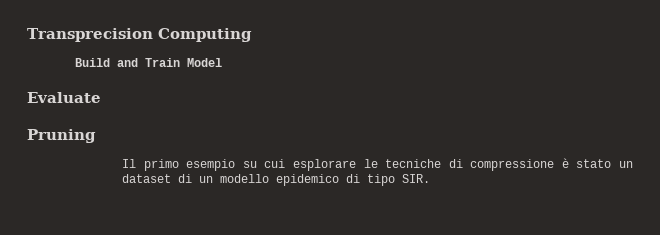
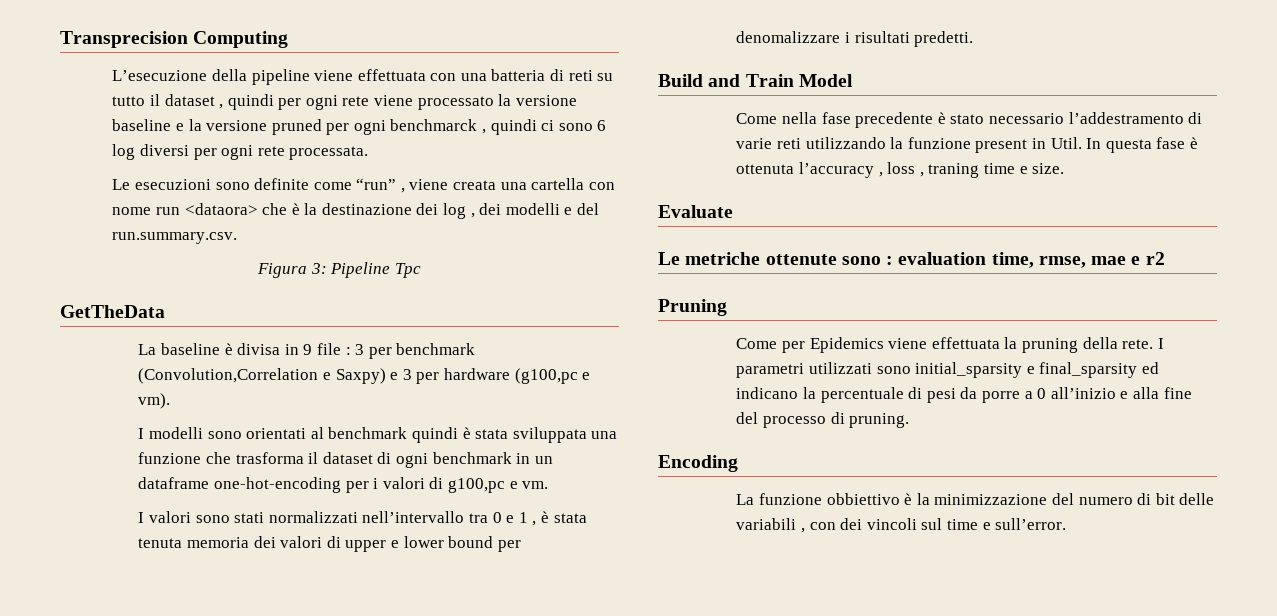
[74,58,222,67] [27,92,101,103] [27,129,96,143] [122,158,633,171] [122,174,431,186] Build and Train Model // Evaluate // Pruning // Il primo esempio su cui esplorare le tecniche di compressione è stato un dataset di un modello epidemico di tipo SIR. -> [112,69,614,85] [112,94,577,110] [112,119,607,135] [112,144,369,160] [112,178,615,193] [112,203,599,219] [112,232,238,244] [257,262,421,278] [60,305,165,318] [138,343,476,359] [138,368,591,384] [138,393,171,409] [138,427,618,443] [138,452,553,468] [138,477,549,493] [138,511,587,526] [138,536,521,552] [736,31,974,47] [658,74,853,87] [736,112,1203,128] [736,137,1198,153] [736,162,1065,178] [658,205,733,218] [658,252,1165,268] [658,299,727,316] [736,337,1164,353] [736,362,1160,378] [736,387,1192,403] [736,412,910,428] [658,455,738,472] [736,493,1215,505] [736,518,1067,533] L’esecuzione della pipeline viene effettuata con una batteria di reti su tutto il dataset , quindi per ogni rete viene processato la versione baseline e la versione pruned per ogni benchmarck , quindi ci sono 6 log diversi per ogni rete processata. // Le esecuzioni sono definite come “run” , viene creata una cartella con nome run <dataora> che è la destinazione dei log , dei modelli e del run.summary.csv. // Figura 3: Pipeline Tpc // GetTheData // La baseline è divisa in 9 file : 3 per benchmark (Convolution,Correlation e Saxpy) e 3 per hardware (g100,pc e vm). // I modelli sono orientati al benchmark quindi è stata sviluppata una funzione che trasforma il dataset di ogni benchmark in un dataframe one-hot-encoding per i valori di g100,pc e vm. // I valori sono stati normalizzati nell’intervallo tra 0 e 1 , è stata tenuta memoria dei valori di upper e lower bound per denomalizzare i risultati predetti. // Build and Train Model // Come nella fase precedente è stato necessario l’addestramento di varie reti utilizzando la funzione present in Util. In questa fase è ottenuta l’accuracy , loss , traning time e size. // Evaluate // Le metriche ottenute sono : evaluation time, rmse, mae e r2 // Pruning // Come per Epidemics viene effettuata la pruning della rete. I parametri utilizzati sono initial_sparsity e final_sparsity ed indicano la percentuale di pesi da porre a 0 all’inizio e alla fine del processo di pruning. // Encoding // La funzione obbiettivo è la minimizzazione del numero di bit delle variabili , con dei vincoli sul time e sull’error.

